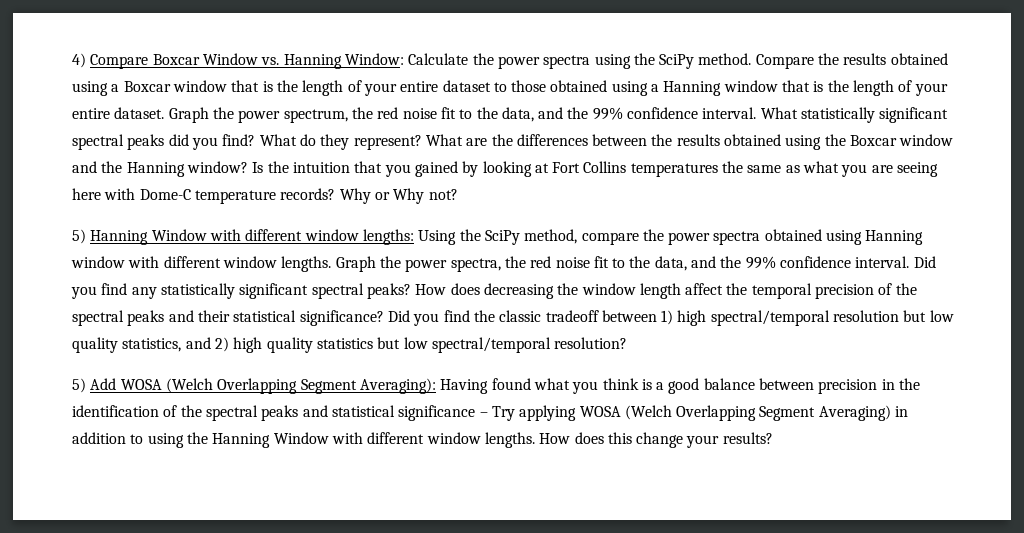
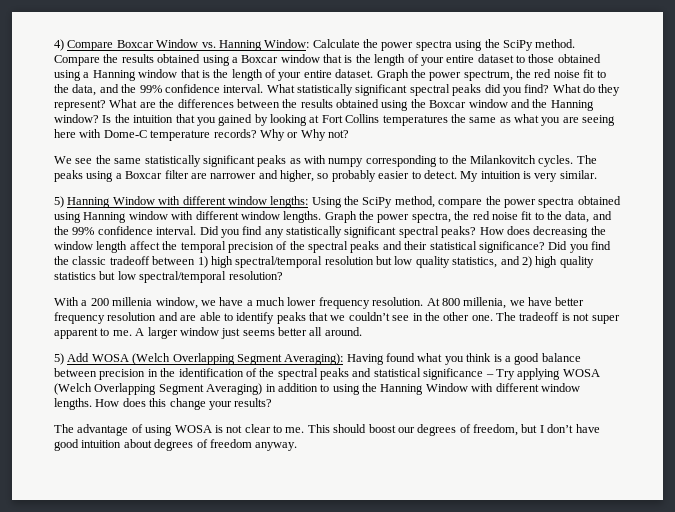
(458, 194) none -> [54,155,597,167] [54,170,597,182] // We see the same statistically significant peaks as with numpy corresponding to the Milankovitch cycles. The peaks using a Boxcar filter are narrower and higher, so probably easier to detect. My intuition is very similar.
(628, 343) none -> [54,297,585,309] [54,312,620,324] [54,327,362,339] // With a 200 millenia window, we have a much lower frequency resolution. At 800 millenia, we have better frequency resolution and are able to identify peaks that we couldn’t see in the other one. The tradeoff is not super apparent to me. A larger window just seems better all around.
(773, 438) none -> [54,424,600,436] [54,439,298,451] // The advantage of using WOSA is not clear to me. This should boost our degrees of freedom, but I don’t have good intuition about degrees of freedom anyway.

